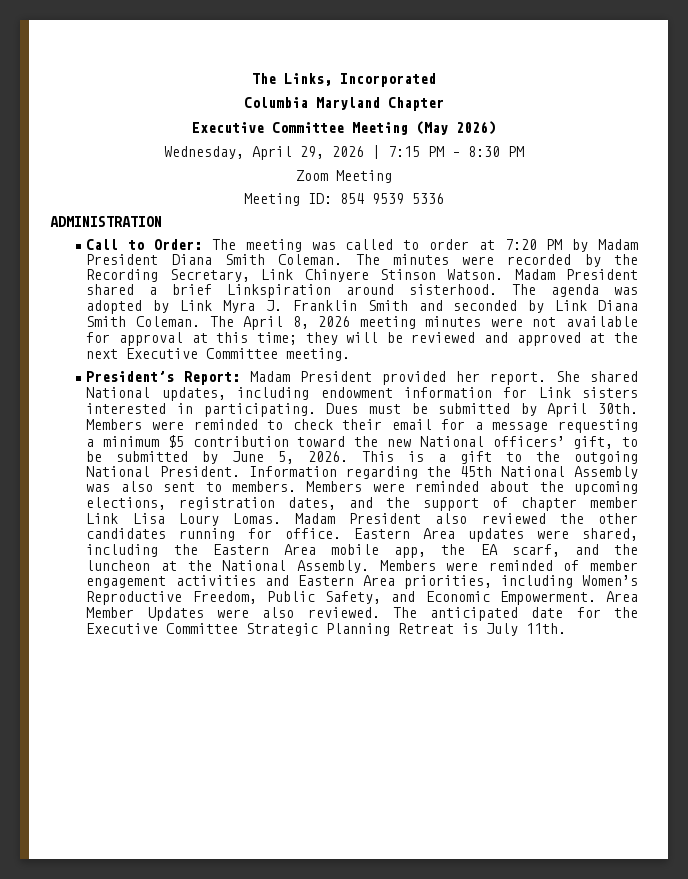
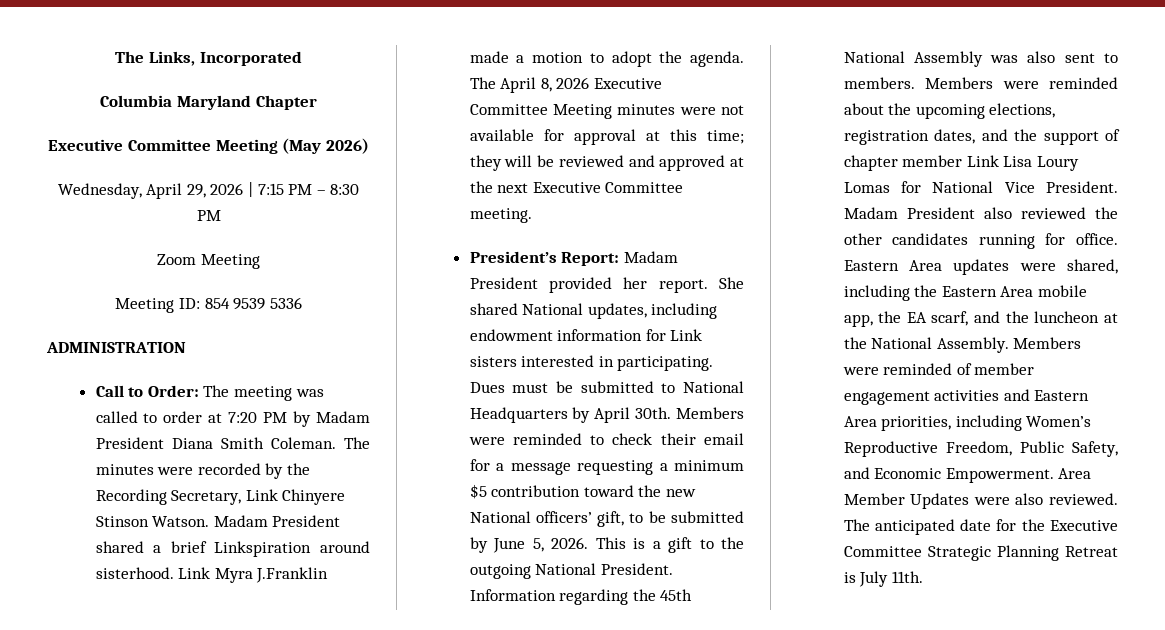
[512,284,638,297] [86,300,638,314] [86,316,201,327] The agenda was adopted by Link Myra J. Franklin Smith and seconded by Link Diana Smith Coleman. -> [178,567,329,583] [469,51,744,67] Link Myra J.Franklin made a motion to adopt the agenda.
[359,316,416,329] meeting -> [593,78,662,89] [469,104,612,119] Executive Committee Meeting
(511, 408) none -> [661,381,744,393] [469,407,568,423] to National Headquarters
[232,513,281,524] Lomas. -> [843,181,1118,193] Lomas for National Vice President.

